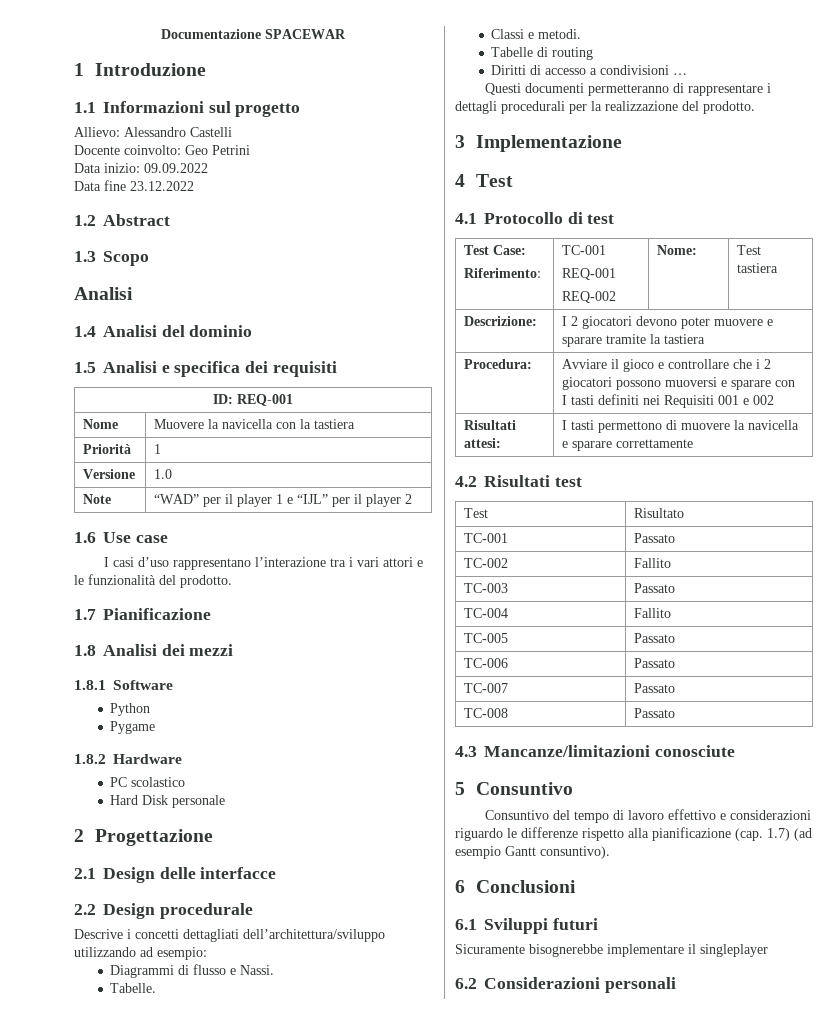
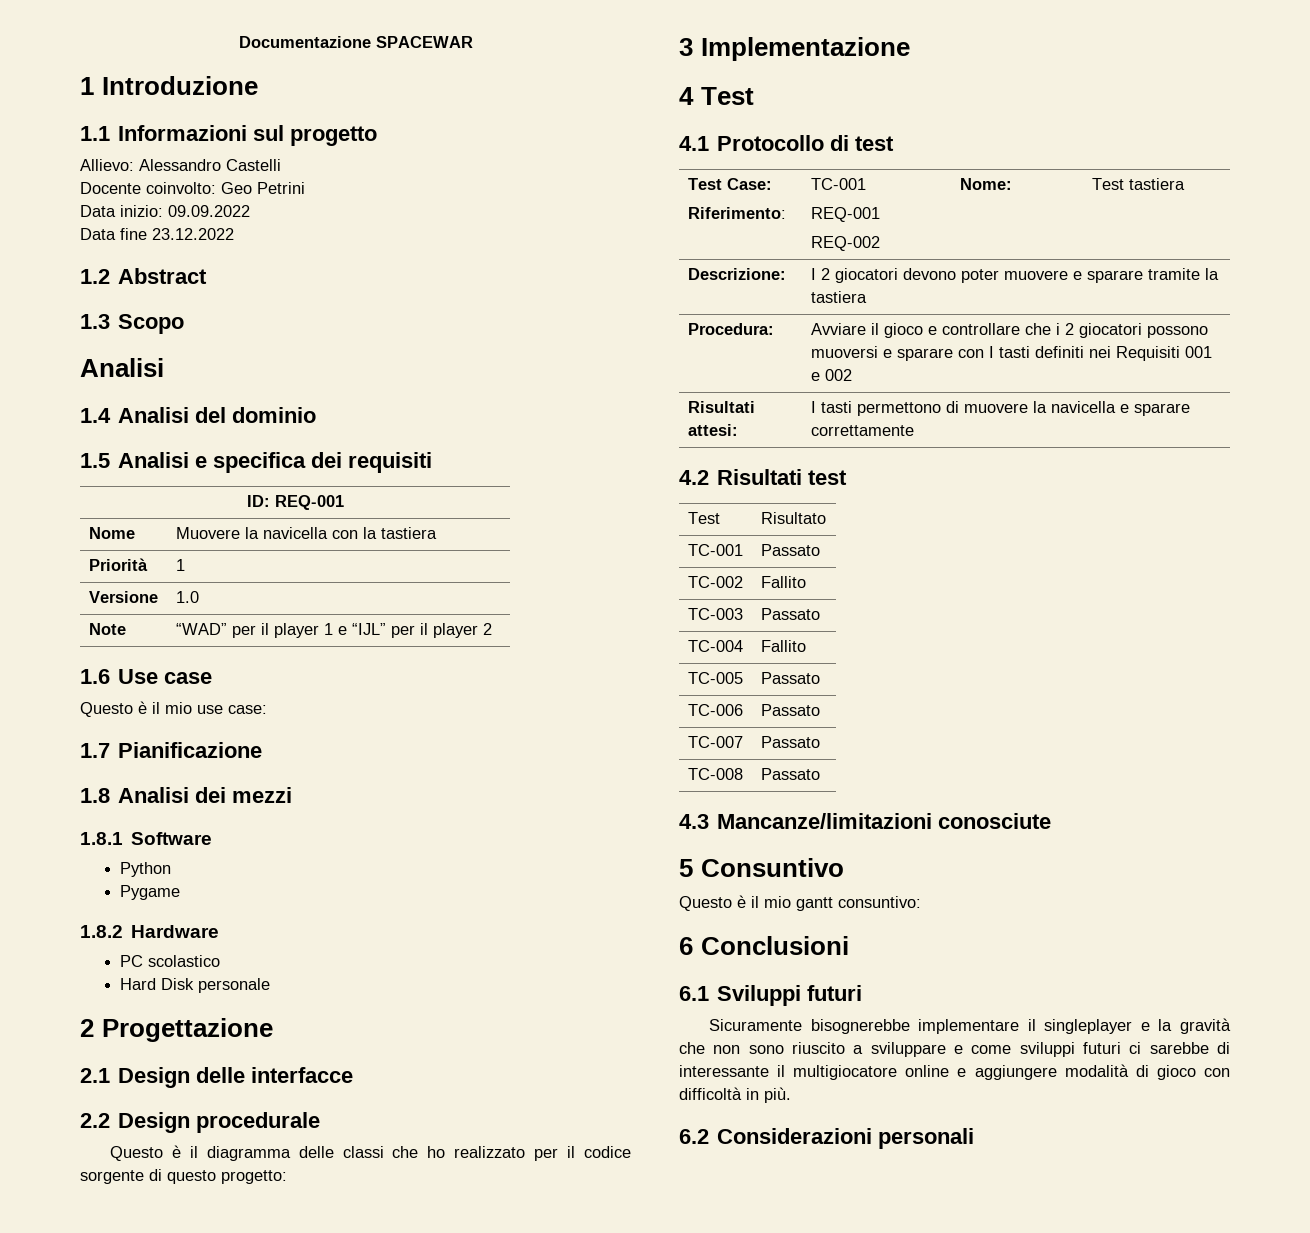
[103,557,423,570] [74,574,232,588] I casi d’uso rappresentano l’interazione tra i vari attori e le funzionalità del prodotto. -> [80,701,267,717] Questo è il mio use case:
[74,929,385,942] [74,947,207,960] [110,964,275,978] [110,983,157,993] [491,29,582,39] [491,47,594,60] [491,65,688,75] [484,83,771,96] [455,101,755,114] Descrive i concetti dettagliati dell’architettura/sviluppo utilizzando ad esempio: // Diagrammi di flusso e Nassi. // Tabelle. // Classi e metodi. // Tabelle di routing // Diritti di accesso a condivisioni … // Questi documenti permetteranno di rappresentare i dettagli procedurali per la realizzazione del prodotto. -> [109,1145,631,1161] [80,1169,287,1184] Questo è il diagramma delle classi che ho realizzato per il codice sorgente di questo progetto:
[484,809,811,823] [455,827,812,841] [455,846,610,859] Consuntivo del tempo di lavoro effettivo e considerazioni riguardo le differenze rispetto alla pianificazione (cap. 1.7) (ad esempio Gantt consuntivo). -> [679,895,921,911] Questo è il mio gantt consuntivo:
(768, 950) none -> [1140,1018,1231,1034] [679,1042,1230,1057] [679,1064,1230,1080] [679,1087,791,1103] e la gravità che non sono riuscito a sviluppare e come sviluppi futuri ci sarebbe di interessante il multigiocatore online e aggiungere modalità di gioco con difficoltà in più.

